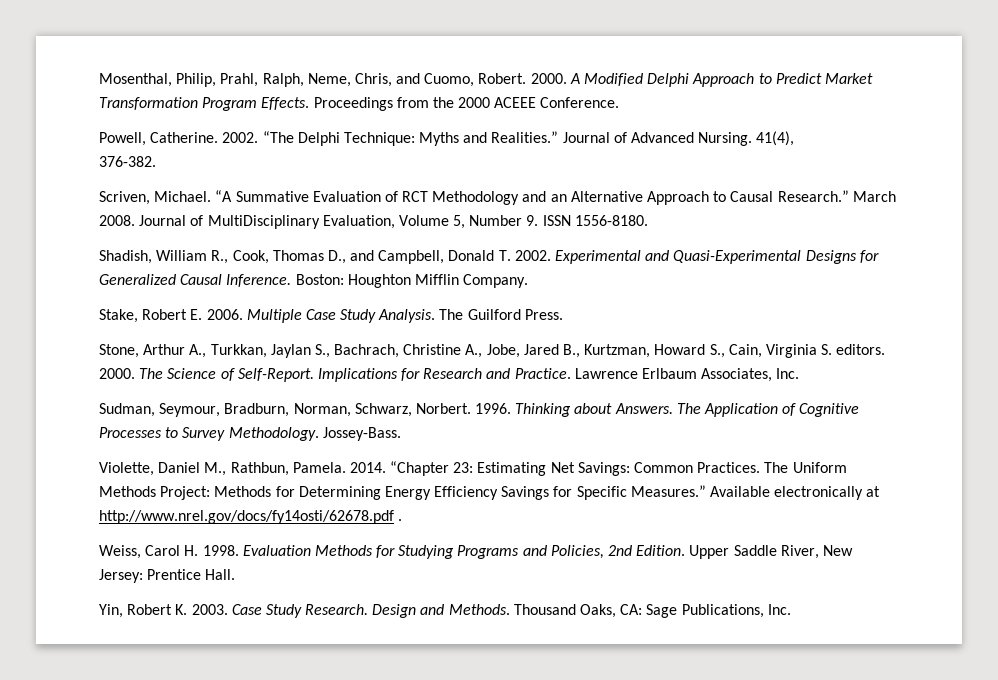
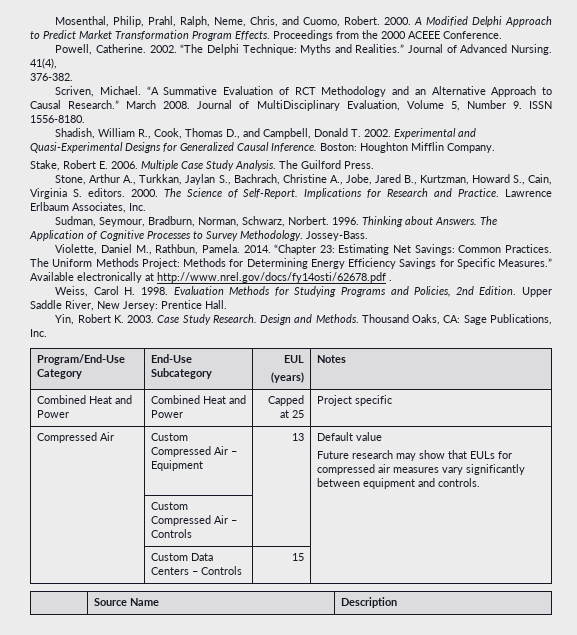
(791, 609) none -> [36,354,125,365] [36,369,82,379] [150,354,192,363] [150,368,212,379] [284,355,305,363] [271,372,305,383] [316,355,346,363] [36,395,132,404] [36,410,69,418] [150,395,246,404] [150,410,183,418] [268,395,305,406] [280,410,305,418] [316,395,392,406] [36,432,114,443] [150,433,188,441] [150,446,237,457] [150,460,203,471] [292,433,305,441] [316,432,382,441] [316,450,512,461] [316,464,525,475] [316,478,480,489] [150,502,188,510] [150,515,237,526] [150,529,192,538] [150,553,213,561] [150,566,242,575] [292,553,305,561] [93,598,159,606] [340,597,397,608] // Program/End-Use Category | End-Use Subcategory | EUL // (years) | Notes // Combined Heat and Power | Combined Heat and Power | Capped at 25 | Project specific // Compressed Air | Custom Compressed Air – Equipment | 13 | Default value // Future research may show that EULs for compressed air measures vary significantly between equipment and controls. // | Custom Compressed Air – Controls | | // | Custom Data Centers – Controls | 15 | // | Source Name | Description

